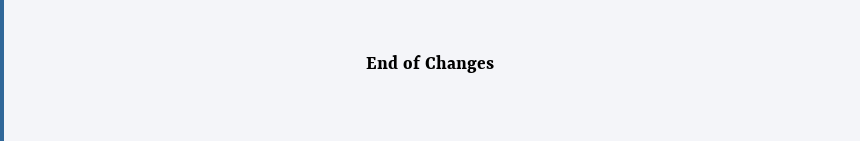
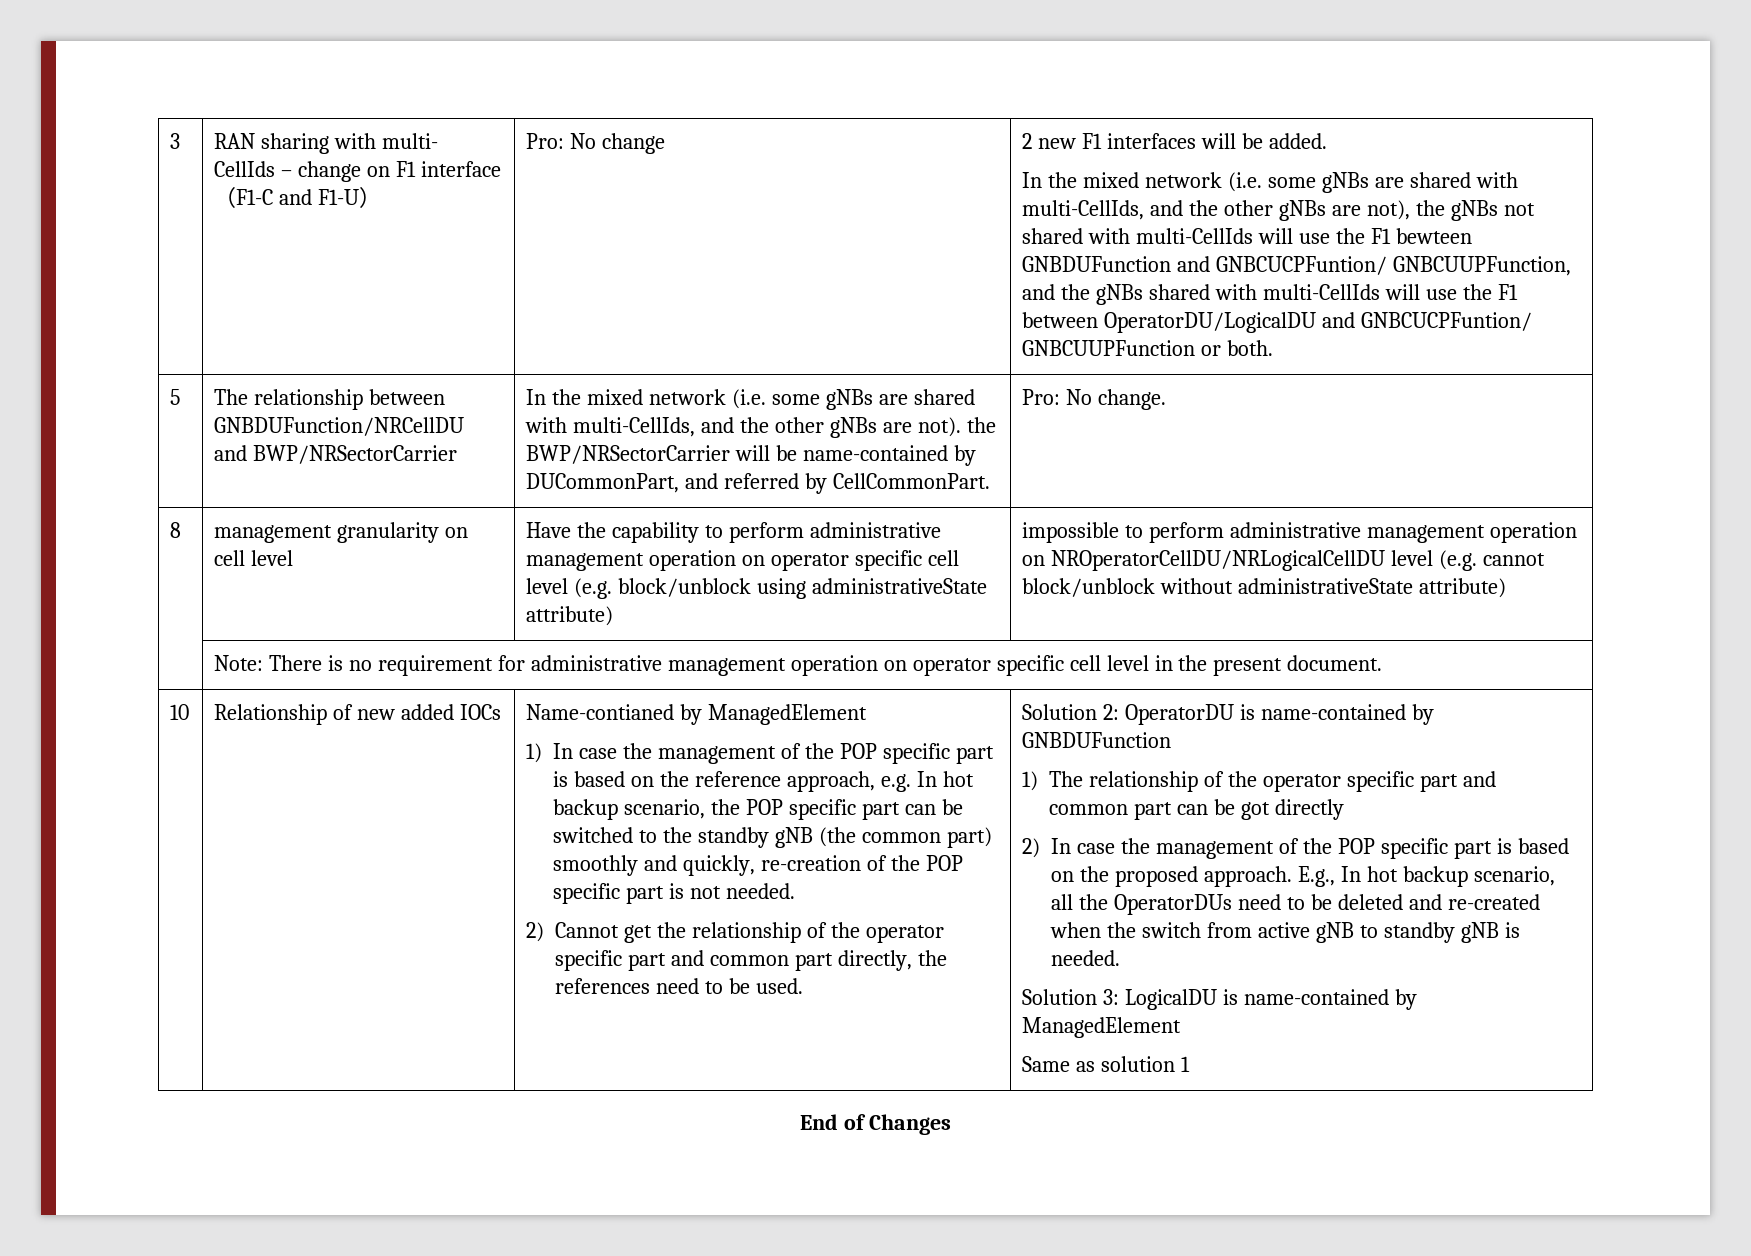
(365, 62) none -> [170,133,181,149] [214,133,439,154] [214,161,502,182] [214,187,382,208] [526,133,666,154] [1022,133,1327,149] [1022,172,1518,193] [1022,200,1535,221] [1022,228,1472,244] [1022,256,1572,276] [1022,284,1518,305] [1022,312,1533,333] [1022,340,1274,356] [170,389,181,405] [214,389,446,410] [214,417,465,436] [214,445,458,464] [526,389,975,410] [525,417,996,438] [526,445,977,466] [526,473,991,494] [1022,389,1167,410] [170,522,182,538] [214,522,469,543] [214,550,294,566] [526,522,942,543] [526,550,960,571] [526,578,988,599] [526,606,614,626] [1022,522,1578,543] [1022,550,1546,571] [1022,578,1507,598] [214,655,1383,676] [170,704,190,720] [214,704,502,725] [526,704,868,725] [526,743,994,764] [553,771,974,792] [553,799,963,820] [553,827,992,848] [553,855,963,876] [553,883,796,904] [526,922,944,943] [555,950,947,971] [555,978,804,994] [1022,704,1435,725] [1022,732,1172,748] [1022,771,1496,792] [1049,799,1345,820] [1022,838,1569,859] [1051,866,1555,887] [1051,894,1540,915] [1050,922,1520,943] [1051,950,1121,966] [1022,989,1418,1010] [1022,1017,1182,1038] [1022,1056,1191,1072] 3 | RAN sharing with multi- CellIds – change on F1 interface（F1-C and F1-U） | Pro: No change | 2 new F1 interfaces will be added. // In the mixed network (i.e. some gNBs are shared with multi-CellIds, and the other gNBs are not), the gNBs not shared with multi-CellIds will use the F1 bewteen GNBDUFunction and GNBCUCPFuntion/ GNBCUUPFunction, and the gNBs shared with multi-CellIds will use the F1 between OperatorDU/LogicalDU and GNBCUCPFuntion/ GNBCUUPFunction or both. // 5 | The relationship between GNBDUFunction/NRCellDU and BWP/NRSectorCarrier | In the mixed network (i.e. some gNBs are shared with multi-CellIds, and the other gNBs are not). the BWP/NRSectorCarrier will be name-contained by DUCommonPart, and referred by CellCommonPart. | Pro: No change. // 8 | management granularity on cell level | Have the capability to perform administrative management operation on operator specific cell level (e.g. block/unblock using administrativeState attribute) | impossible to perform administrative management operation on NROperatorCellDU/NRLogicalCellDU level (e.g. cannot block/unblock without administrativeState attribute) // | Note: There is no requirement for administrative management operation on operator specific cell level in the present document. // 10 | Relationship of new added IOCs | Name-contianed by ManagedElement // 1) In case the management of the POP specific part is based on the reference approach, e.g. In hot backup scenario, the POP specific part can be switched to the standby gNB (the common part) smoothly and quickly, re-creation of the POP specific part is not needed. // 2) Cannot get the relationship of the operator specific part and common part directly, the references need to be used. | Solution 2: OperatorDU is name-contained by GNBDUFunction // 1) The relationship of the operator specific part and common part can be got directly // 2) In case the management of the POP specific part is based on the proposed approach. E.g., In hot backup scenario, all the OperatorDUs need to be deleted and re-created when the switch from active gNB to standby gNB is needed. // Solution 3: LogicalDU is name-contained by ManagedElement // Same as solution 1 //

